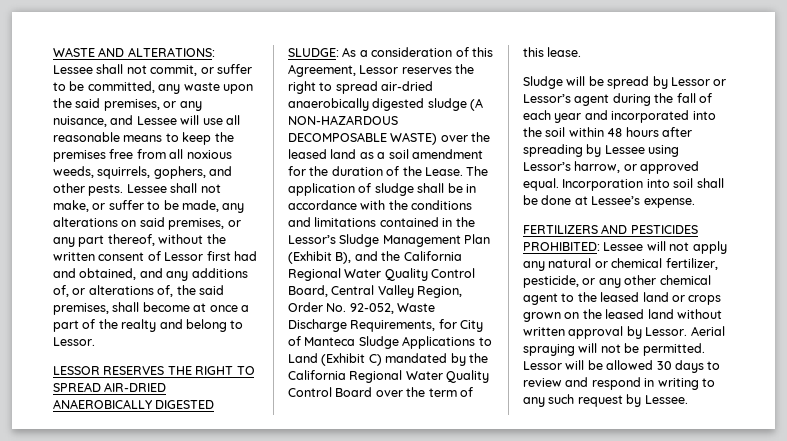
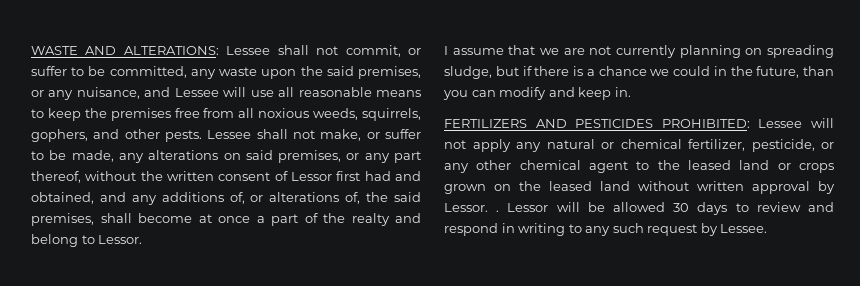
[53,366,255,375] [53,382,167,392] [53,399,215,409] [288,47,493,57] [288,64,475,77] [288,81,434,94] [288,98,484,111] [288,115,398,125] [288,132,491,145] [288,149,483,159] [288,166,489,176] [288,183,476,196] [288,200,473,210] [288,217,475,227] [288,234,491,247] [288,251,462,264] [288,268,476,281] [288,285,463,298] [288,302,436,314] [288,319,484,332] [288,336,492,349] [288,353,488,366] [288,370,490,383] [288,387,473,397] [523,47,582,57] [523,76,727,89] [523,93,712,106] [523,110,716,123] [523,127,692,137] [523,144,680,157] [523,161,700,174] [523,178,724,191] [523,195,695,208] LESSOR RESERVES THE RIGHT TO SPREAD AIR-DRIED ANAEROBICALLY DIGESTED SLUDGE: As a consideration of this Agreement, Lessor reserves the right to spread air-dried anaerobically digested sludge (A NON-HAZARDOUS DECOMPOSABLE WASTE) over the leased land as a soil amendment for the duration of the Lease. The application of sludge shall be in accordance with the conditions and limitations contained in the Lessor’s Sludge Management Plan (Exhibit B), and the California Regional Water Quality Control Board, Central Valley Region, Order No. 92-052, Waste Discharge Requirements, for City of Manteca Sludge Applications to Land (Exhibit C) mandated by the California Regional Water Quality Control Board over the term of this lease. // Sludge will be spread by Lessor or Lessor’s agent during the fall of each year and incorporated into the soil within 48 hours after spreading by Lessee using Lessor’s harrow, or approved equal. Incorporation into soil shall be done at Lessee’s expense. -> [444,45,834,58] [444,66,834,79] [443,87,631,100] I assume that we are not currently planning on spreading sludge, but if there is a chance we could in the future, than you can modify and keep in.
[690,326,725,336] [523,343,705,356] Aerial spraying will not be permitted. -> [496,210,500,212] .

